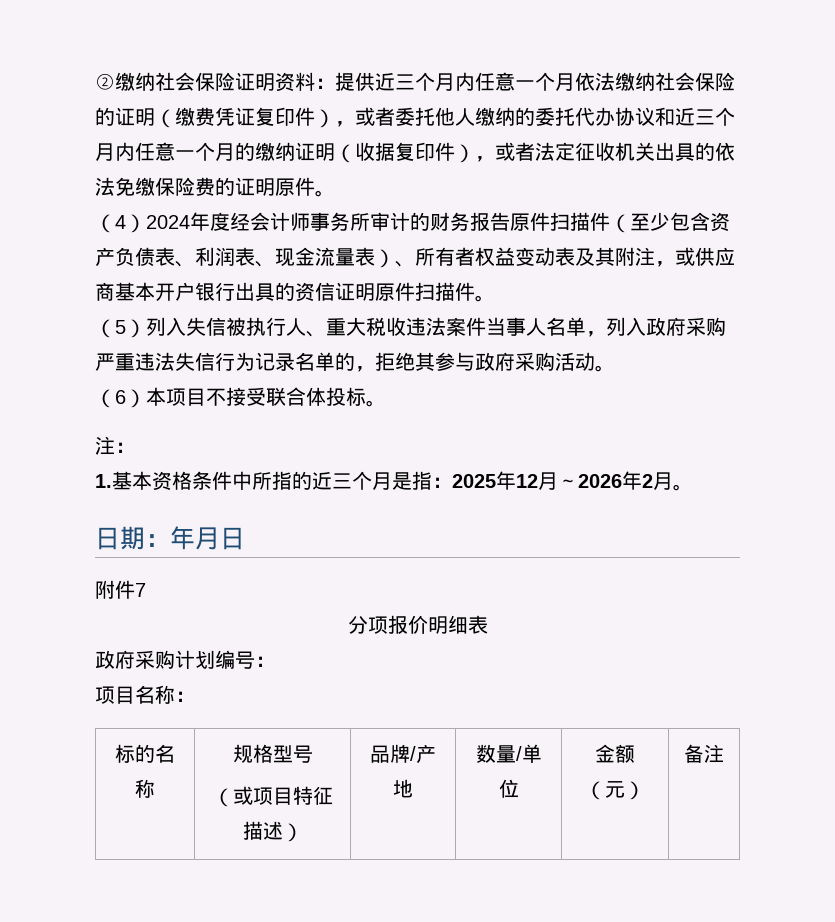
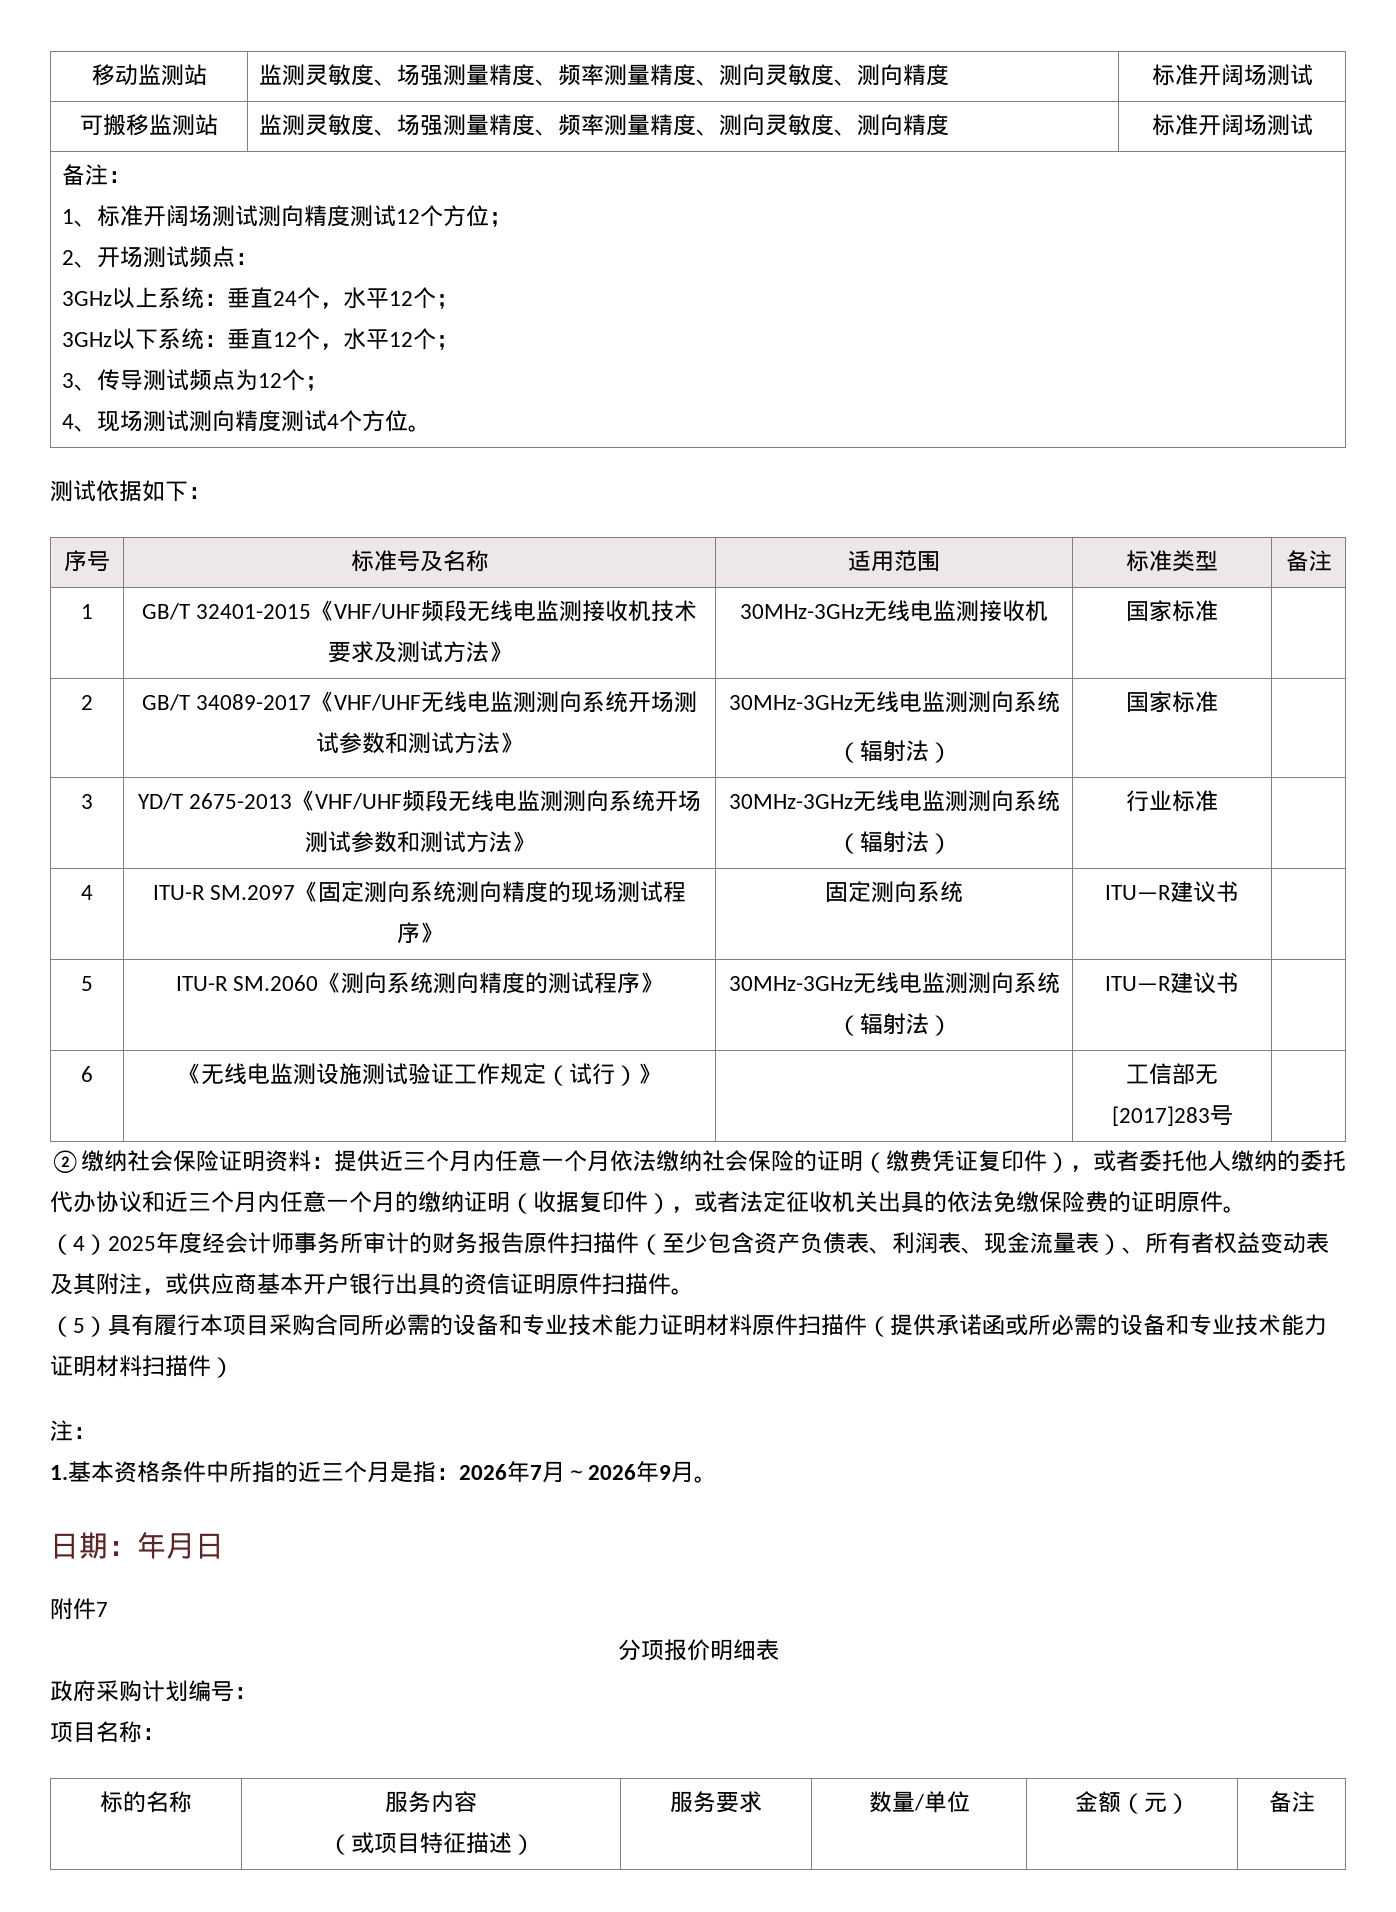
(95, 81) none -> [91,64,207,86] [259,64,950,86] [1151,64,1313,86] [80,114,218,136] [259,114,950,136] [1151,114,1313,136] [62,164,132,186] [62,205,513,227] [62,246,259,268] [62,287,460,309] [62,328,460,350] [62,369,329,391] [62,410,432,432] [50,480,211,502] [64,550,110,572] [350,550,489,572] [848,550,940,572] [1126,550,1218,572] [1285,550,1332,572] [81,604,93,619] [141,600,698,622] [327,641,512,663] [740,600,1048,622] [1126,600,1218,622] [81,695,93,710] [141,691,698,713] [316,732,523,754] [728,691,1060,713] [836,740,952,763] [1126,691,1218,713] [81,794,93,809] [137,790,702,812] [304,831,535,853] [728,790,1060,812] [836,831,952,854] [1126,790,1218,812] [81,885,93,900] [152,881,687,903] [396,922,443,944] [825,881,963,903] [1105,881,1239,903] [81,976,93,991] [175,972,664,994] [728,972,1060,994] [836,1013,952,1036] [1105,972,1239,994] [81,1066,93,1082] [178,1063,661,1086] [1126,1063,1218,1085] [1111,1105,1233,1126] 移动监测站 | 监测灵敏度、场强测量精度、频率测量精度、测向灵敏度、测向精度 | 标准开阔场测试 // 可搬移监测站 | 监测灵敏度、场强测量精度、频率测量精度、测向灵敏度、测向精度 | 标准开阔场测试 // 备注： // 1、标准开阔场测试测向精度测试12个方位； // 2、开场测试频点： // 3GHz以上系统：垂直24个，水平12个； // 3GHz以下系统：垂直12个，水平12个； // 3、传导测试频点为12个； // 4、现场测试测向精度测试4个方位。 // 测试依据如下： // 序号 | 标准号及名称 | 适用范围 | 标准类型 | 备注 // 1 | GB/T 32401-2015《VHF/UHF频段无线电监测接收机技术要求及测试方法》 | 30MHz-3GHz无线电监测接收机 | 国家标准 | // 2 | GB/T 34089-2017《VHF/UHF无线电监测测向系统开场测试参数和测试方法》 | 30MHz-3GHz无线电监测测向系统 // （辐射法） | 国家标准 | // 3 | YD/T 2675-2013《VHF/UHF频段无线电监测测向系统开场测试参数和测试方法》 | 30MHz-3GHz无线电监测测向系统（辐射法） | 行业标准 | // 4 | ITU-R SM.2097《固定测向系统测向精度的现场测试程序》 | 固定测向系统 | ITU—R建议书 | // 5 | ITU-R SM.2060《测向系统测向精度的测试程序》 | 30MHz-3GHz无线电监测测向系统（辐射法） | ITU—R建议书 | // 6 | 《无线电监测设施测试验证工作规定（试行）》 | | 工信部无[2017]283号 | //
[146,215,190,229] 2024 -> [108,1236,156,1251] 2025
[146,317,726,337] [95,352,615,372] [95,387,386,408] 列入失信被执行人、重大税收违法案件当事人名单，列入政府采购严重违法失信行为记录名单的，拒绝其参与政府采购活动。 // （6）本项目不接受联合体投标。 -> [108,1314,1327,1337] [50,1355,234,1378] 具有履行本项目采购合同所必需的设备和专业技术能力证明材料原件扫描件（提供承诺函或所必需的设备和专业技术能力证明材料扫描件）
[452,471,538,490] 2025年12 -> [459,1461,542,1482] 2026年7
[642,474,653,488] 2 -> [659,1465,671,1480] 9
[232,744,313,763] 规格型号 -> [385,1791,477,1813] 服务内容
[370,744,436,763] [393,779,413,798] 品牌/产地 -> [670,1791,762,1813] 服务要求

